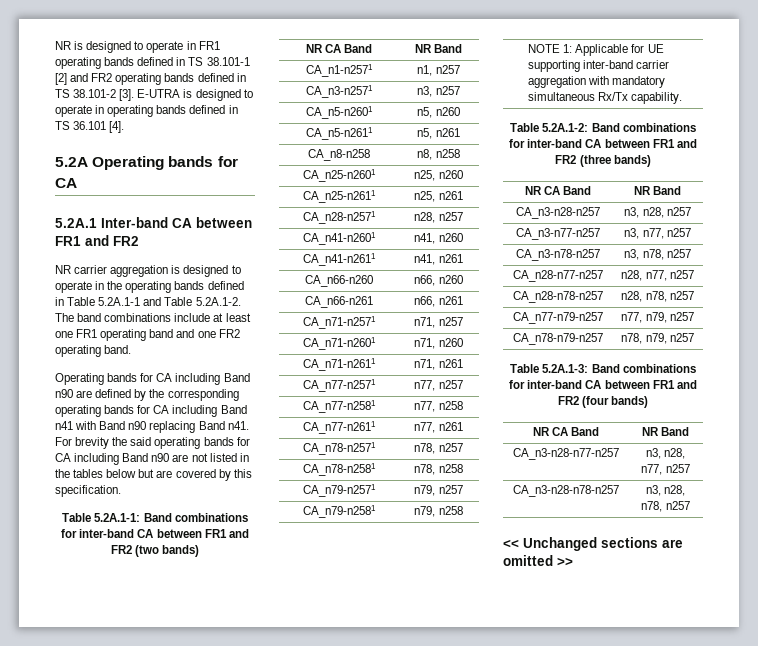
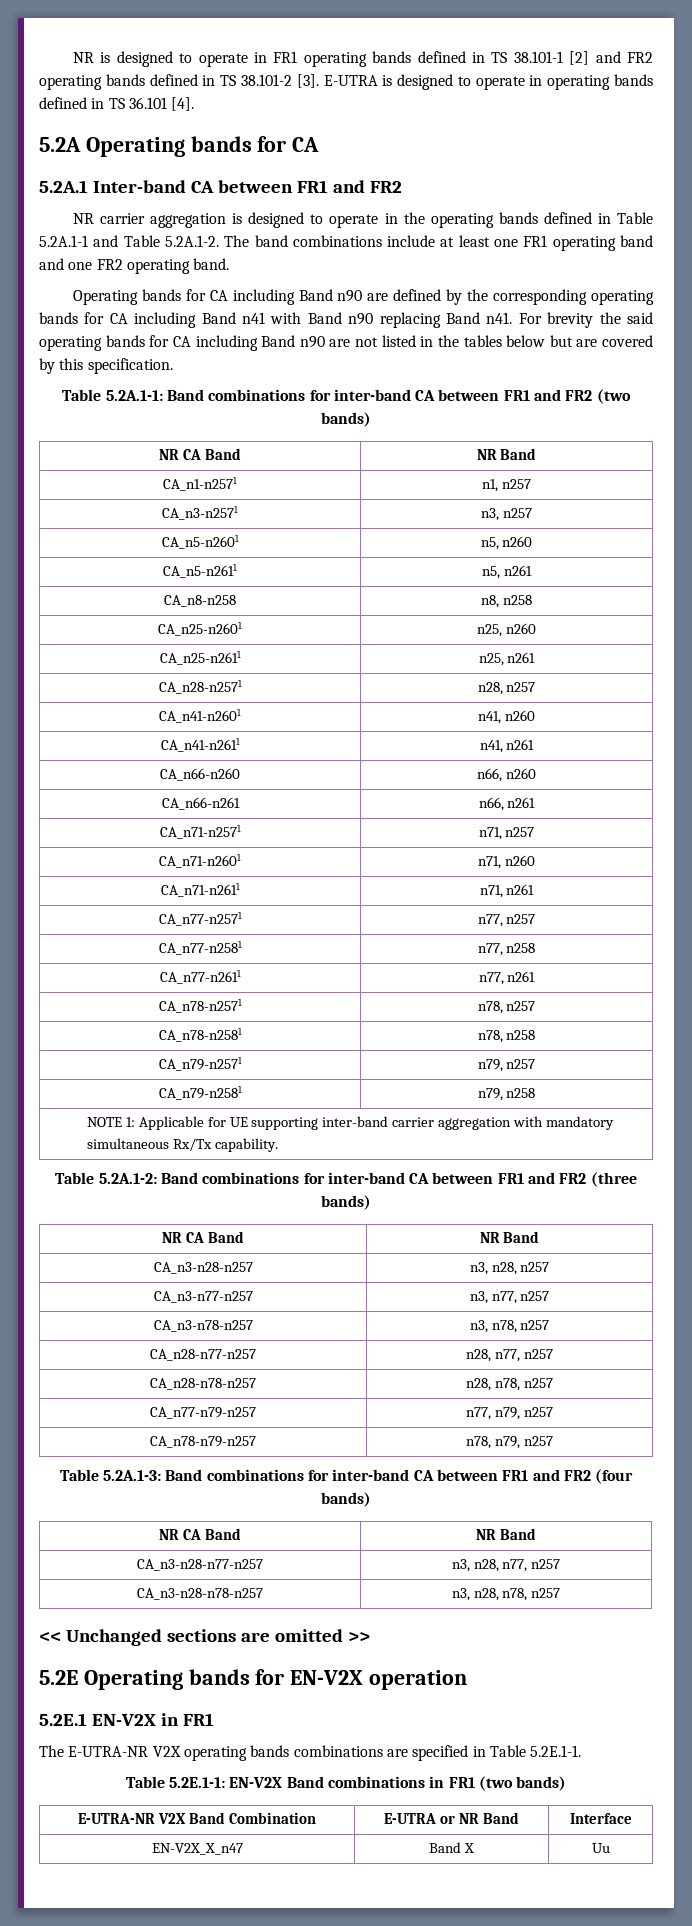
(573, 561) none -> [39,1669,468,1690] [39,1713,214,1726] [39,1745,582,1761] [125,1776,567,1791] [78,1812,316,1824] [384,1812,519,1824] [569,1813,632,1824] [151,1843,243,1855] [429,1842,474,1853] [591,1843,610,1853] // 5.2E Operating bands for EN-V2X operation // 5.2E.1 EN-V2X in FR1 // The E-UTRA-NR V2X operating bands combinations are specified in Table 5.2E.1-1. // Table 5.2E.1-1: EN-V2X Band combinations in FR1 (two bands) // E-UTRA-NR V2X Band Combination | E-UTRA or NR Band | Interface // EN-V2X_X_n47 | Band X | Uu

